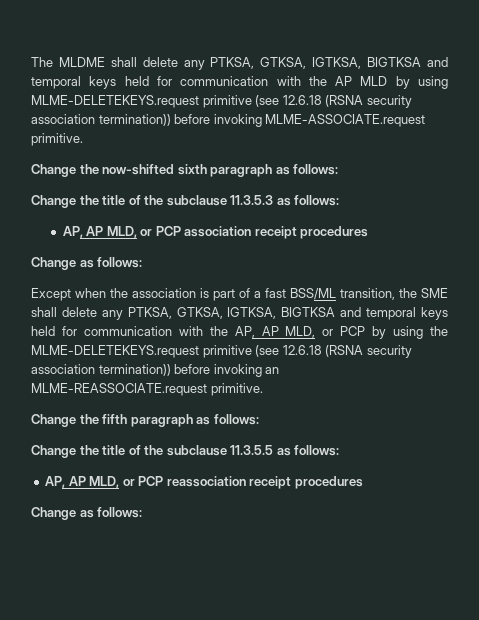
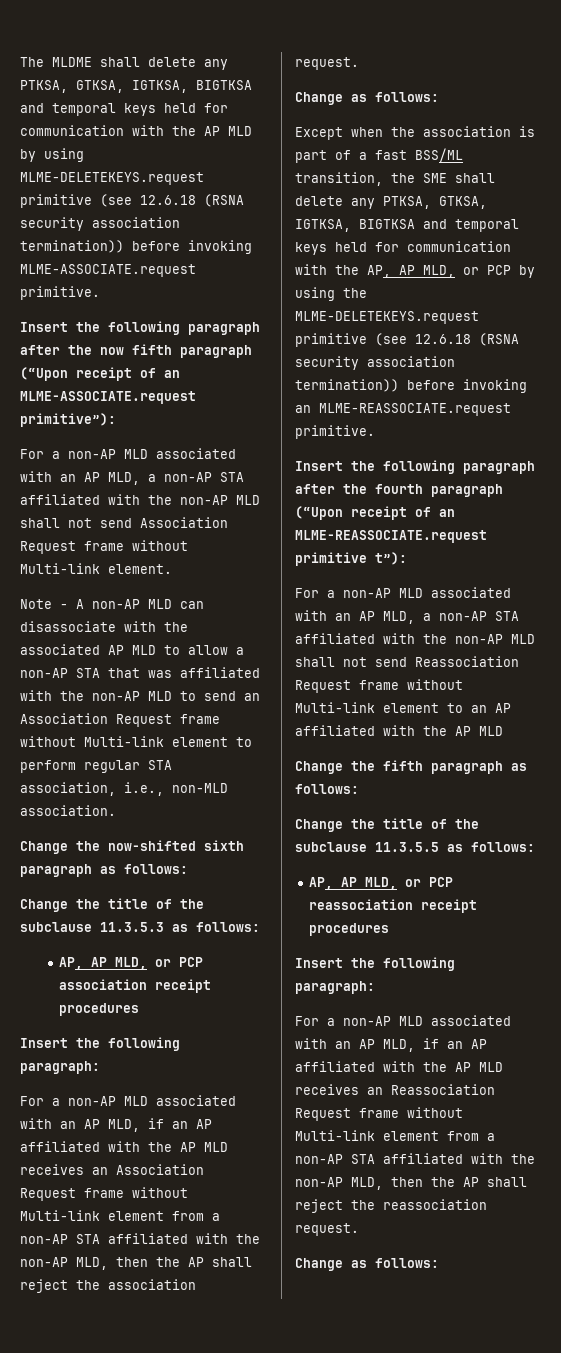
(83, 139) none -> [20,321,260,335] [20,344,252,358] [20,367,180,381] [20,391,196,404] [20,413,116,427] [20,448,236,459] [20,471,244,485] [20,494,260,505] [20,517,228,528] [20,540,188,554] [20,563,172,574] [20,599,204,609] [20,621,188,632] [20,644,244,655] [20,667,260,678] [20,690,260,701] [20,713,220,727] [20,736,252,747] [20,760,172,773] [20,782,228,796] [20,805,116,816] // Insert the following paragraph after the now fifth paragraph (“Upon receipt of an MLME-ASSOCIATE.request primitive”): // For a non-AP MLD associated with an AP MLD, a non-AP STA affiliated with the non-AP MLD shall not send Association Request frame without Multi-link element. // Note - A non-AP MLD can disassociate with the associated AP MLD to allow a non-AP STA that was affiliated with the non-AP MLD to send an Association Request frame without Multi-link element to perform regular STA association, i.e., non-MLD association.
(369, 232) none -> [20,1037,180,1051] [20,1061,100,1074] [20,1095,236,1106] [20,1118,212,1132] [20,1141,228,1152] [20,1164,204,1175] [20,1187,188,1201] [20,1210,220,1221] [20,1233,260,1244] [20,1257,252,1270] [20,1279,196,1293] [295,57,359,70] // Insert the following paragraph: // For a non-AP MLD associated with an AP MLD, if an AP affiliated with the AP MLD receives an Association Request frame without Multi-link element from a non-AP STA affiliated with the non-AP MLD, then the AP shall reject the association request.
(263, 389) none -> [295,460,535,474] [295,484,503,497] [295,506,455,520] [295,530,487,543] [295,552,407,566] [295,587,511,598] [295,610,519,624] [295,633,535,644] [295,656,519,667] [295,679,463,693] [295,702,511,713] [295,725,503,736] // Insert the following paragraph after the fourth paragraph (“Upon receipt of an MLME-REASSOCIATE.request primitive t”): // For a non-AP MLD associated with an AP MLD, a non-AP STA affiliated with the non-AP MLD shall not send Reassociation Request frame without Multi-link element to an AP affiliated with the AP MLD
(363, 482) none -> [295,957,455,971] [295,981,375,994] [295,1015,511,1026] [295,1038,487,1052] [295,1061,503,1072] [295,1084,495,1095] [295,1107,463,1121] [295,1130,495,1141] [295,1153,535,1164] [295,1177,527,1190] [295,1199,487,1213] [295,1223,359,1236] // Insert the following paragraph: // For a non-AP MLD associated with an AP MLD, if an AP affiliated with the AP MLD receives an Reassociation Request frame without Multi-link element from a non-AP STA affiliated with the non-AP MLD, then the AP shall reject the reassociation request.

